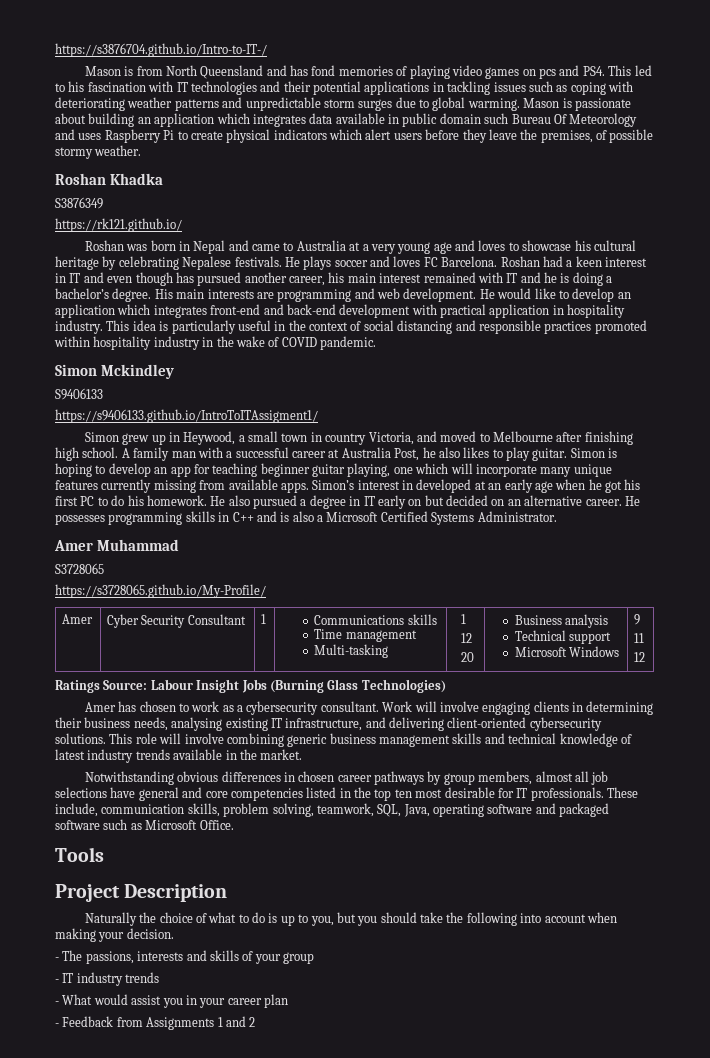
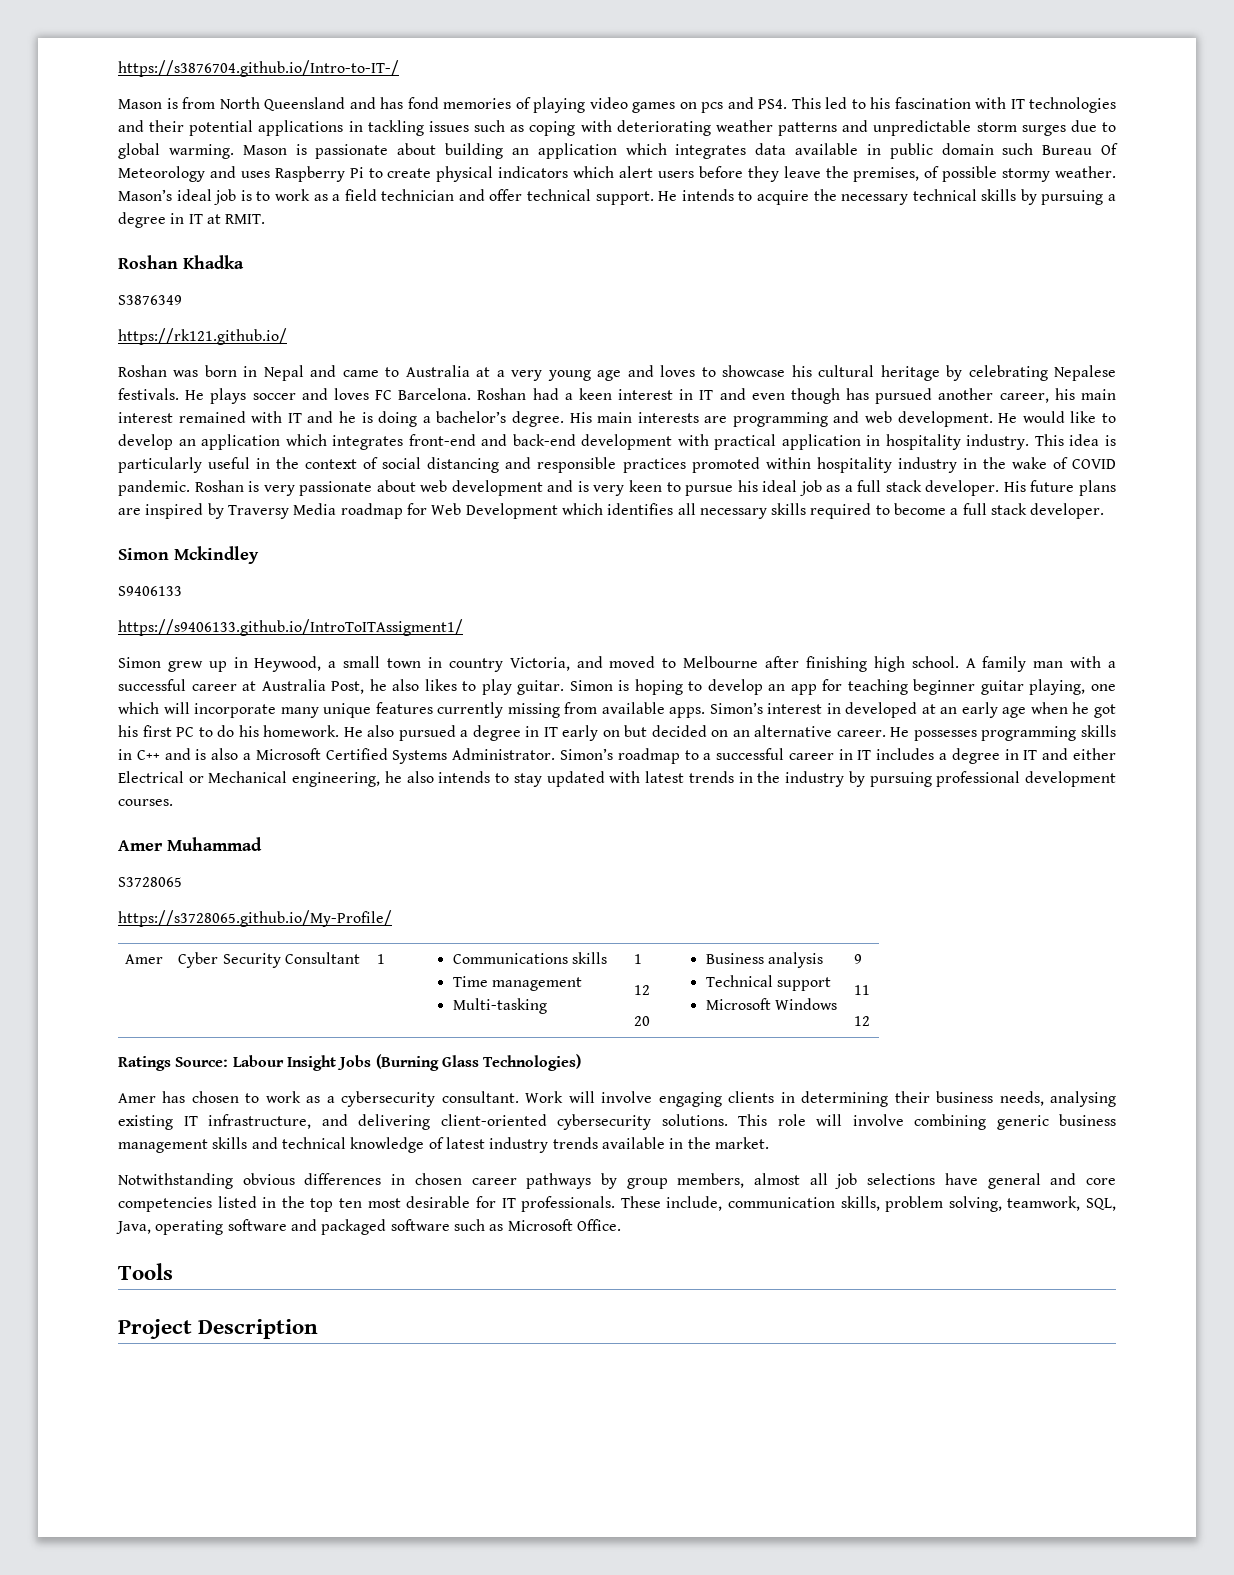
(142, 150) none -> [118,189,1117,205] [118,212,266,228] Mason’s ideal job is to work as a field technician and offer technical support. He intends to acquire the necessary technical skills by pursuing a degree in IT at RMIT.
(376, 343) none -> [194,480,1116,496] [118,503,1105,519] Roshan is very passionate about web development and is very keen to pursue his ideal job as a full stack developer. His future plans are inspired by Traversy Media roadmap for Web Development which identifies all necessary skills required to become a full stack developer.
(557, 516) none -> [559,748,1116,764] [118,771,1116,787] [118,799,173,806] Simon’s roadmap to a successful career in IT includes a degree in IT and either Electrical or Mechanical engineering, he also intends to stay updated with latest trends in the industry by pursuing professional development courses.
[84,912,617,926] [55,928,174,942] [55,950,314,964] [55,972,160,986] [55,994,288,1008] [55,1016,256,1030] // Naturally the choice of what to do is up to you, but you should take the following into account when making your decision. // - The passions, interests and skills of your group // - IT industry trends // - What would assist you in your career plan // - Feedback from Assignments 1 and 2 -> (319, 1329) none

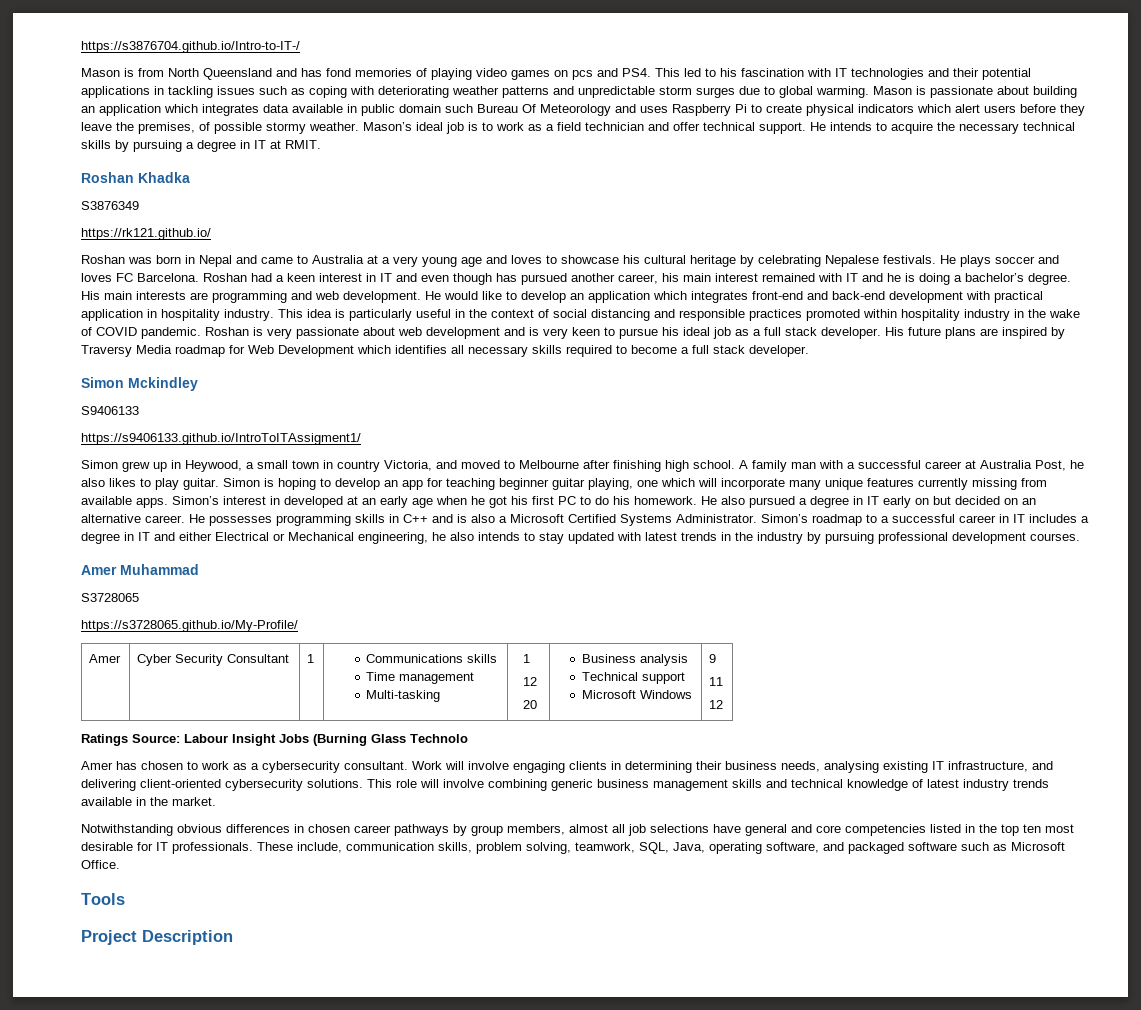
[483,1054,582,1071] Technologies) -> [410,734,468,743] Technolo
[227,1219,287,1231] software -> [766,842,819,853] software,

